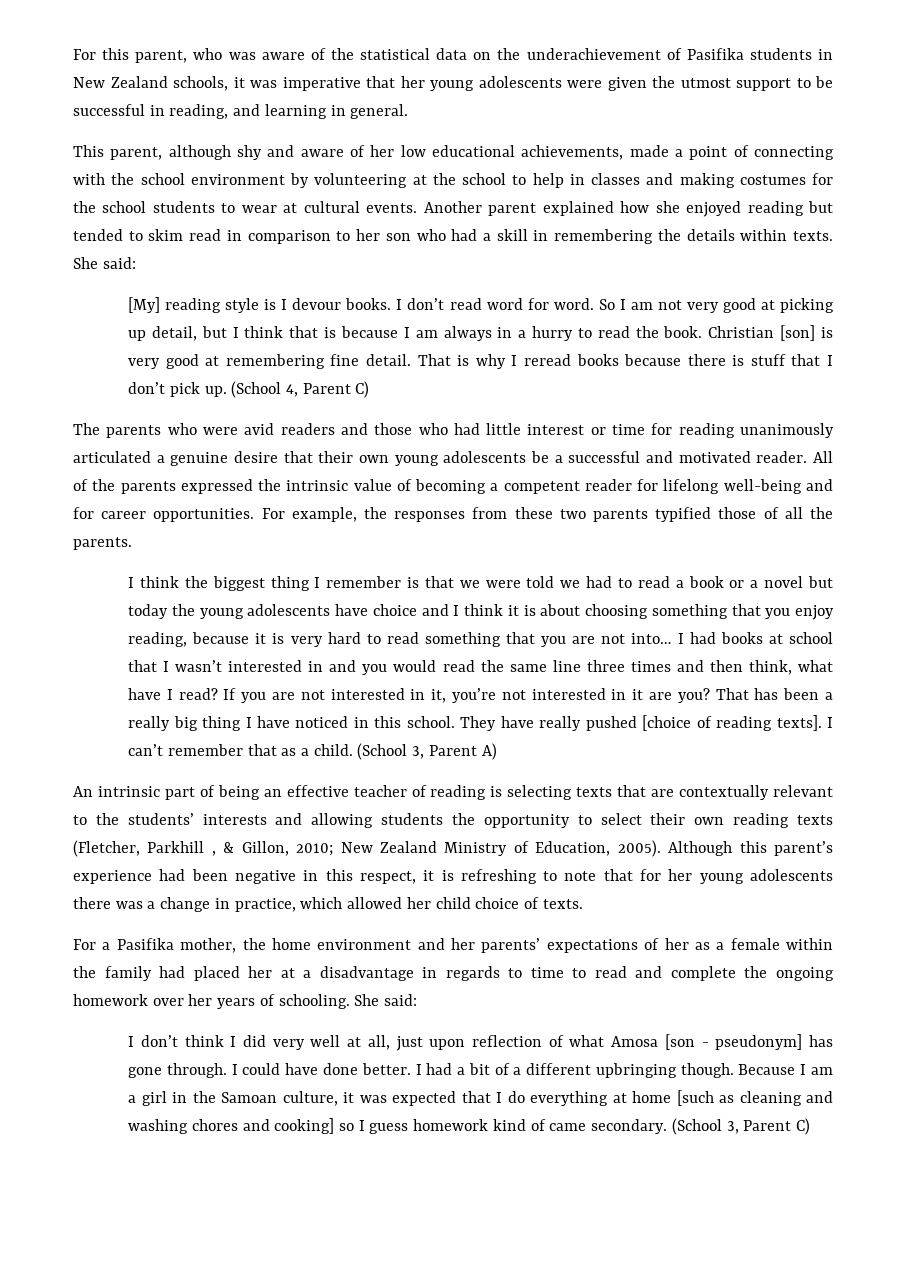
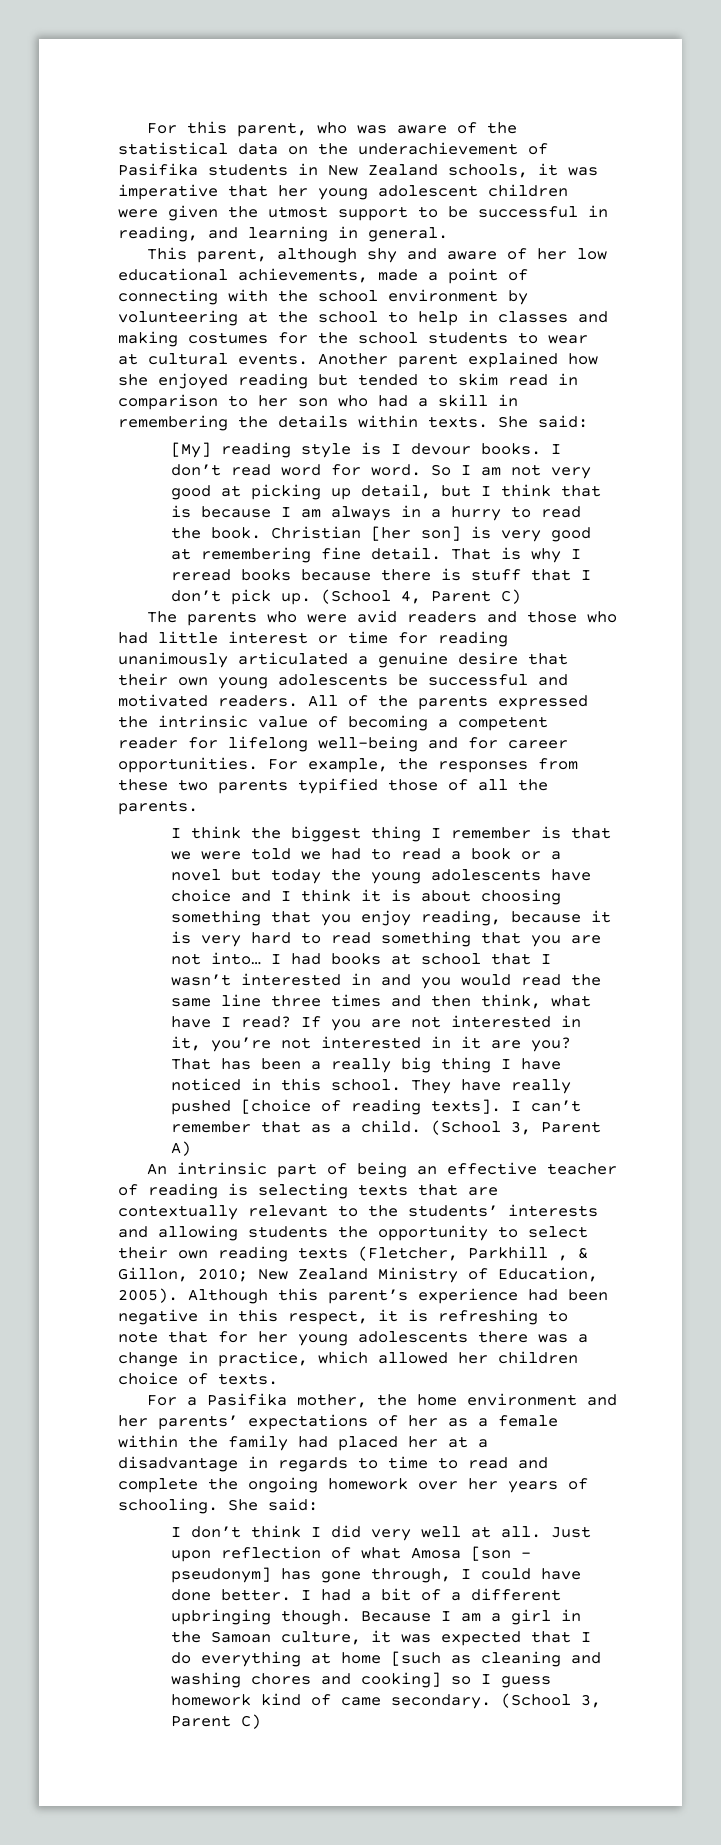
[478,76,562,88] adolescents -> [378,184,568,197] adolescent children
[780,325,816,341] [son] -> [371,526,462,541] [her son]
[554,455,563,463] a -> (418, 680) none
[756,451,808,463] reader. -> [218,695,298,707] readers.
[435,897,471,909] child -> [498,1351,578,1364] children
[367,1035,423,1051] all, just -> [501,1526,592,1538] all. Just
[166,1063,227,1078] through. -> [371,1568,452,1583] through,

